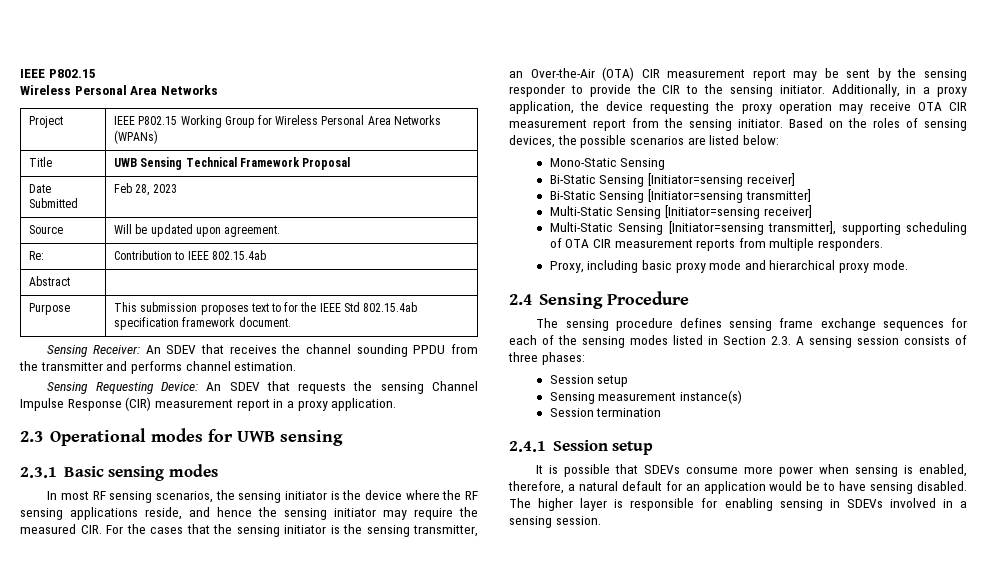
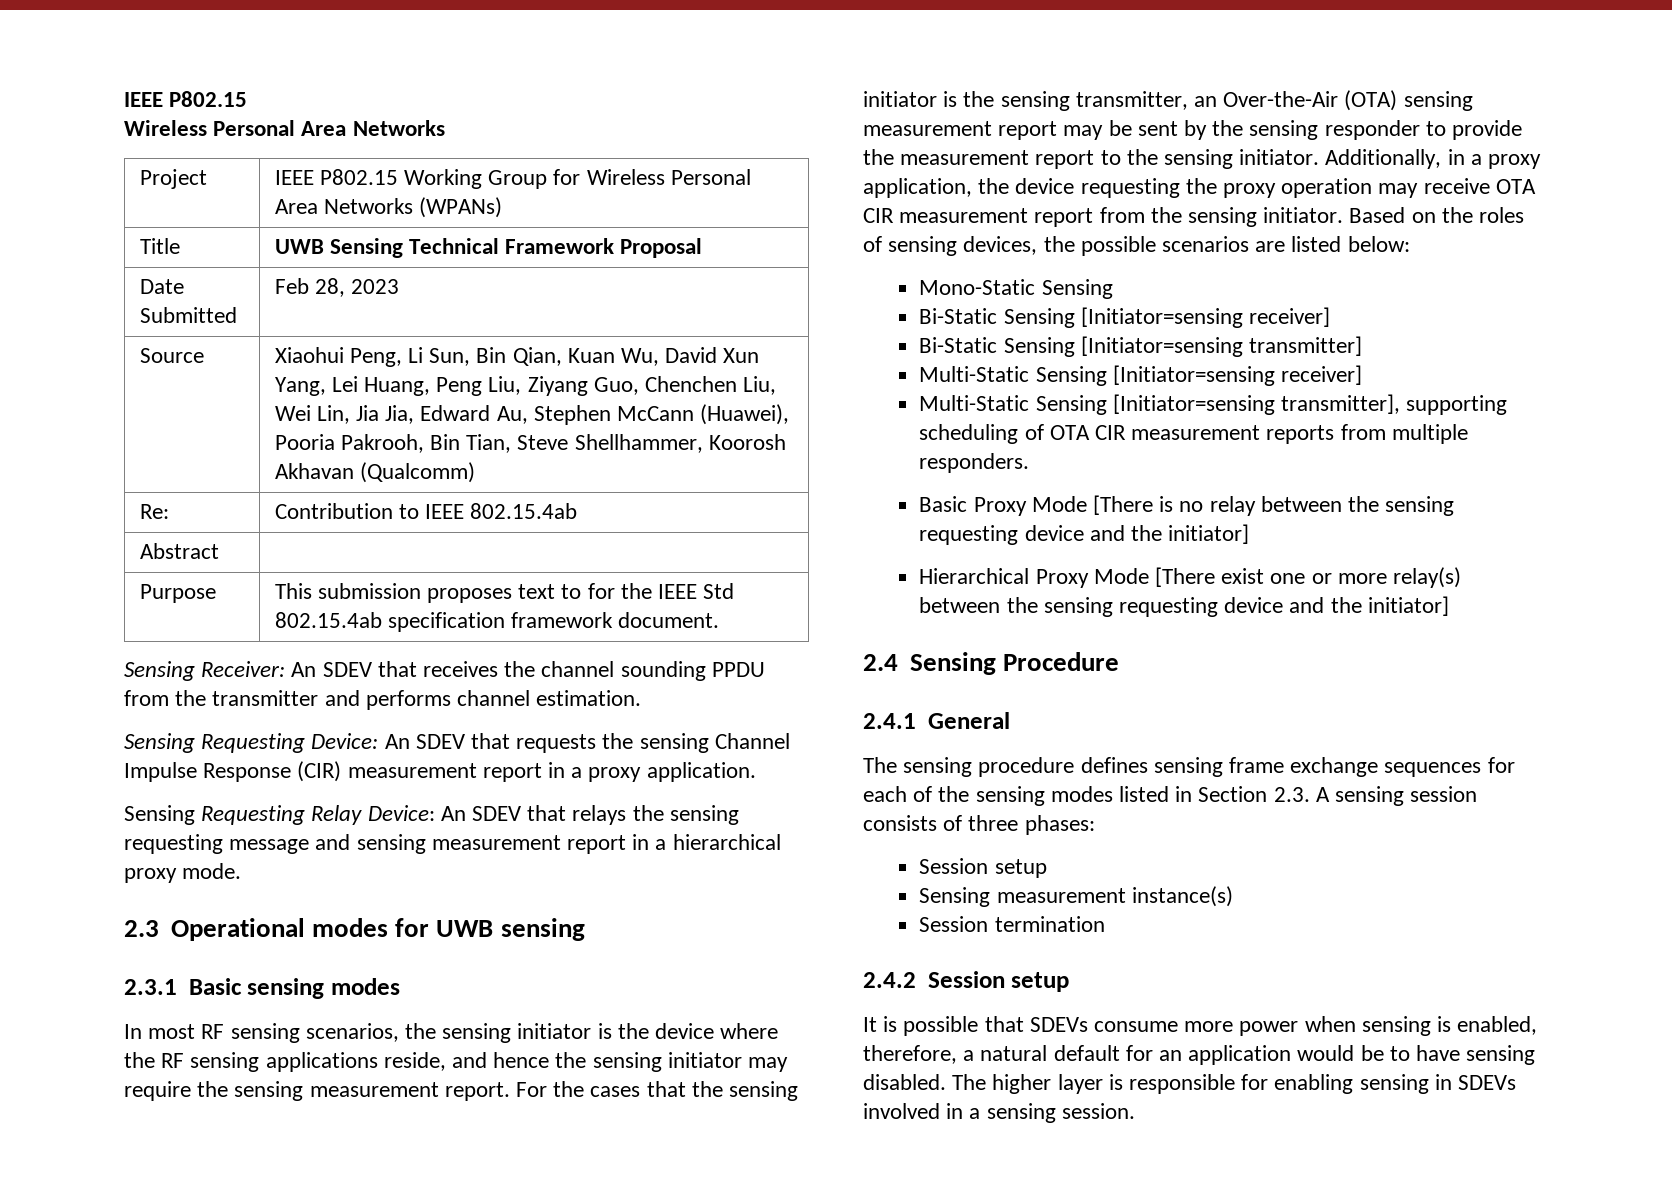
[114,224,281,237] Will be updated upon agreement. -> [274,347,760,367] [274,376,777,396] [274,404,790,425] [274,434,786,453] [274,462,475,483] Xiaohui Peng, Li Sun, Bin Qian, Kuan Wu, David Xun Yang, Lei Huang, Peng Liu, Ziyang Guo, Chenchen Liu, Wei Lin, Jia Jia, Edward Au, Stephen McCann (Huawei), Pooria Pakrooh, Bin Tian, Steve Shellhammer, Koorosh Akhavan (Qualcomm)
(397, 404) none -> [124,805,739,825] [124,834,781,854] [124,863,242,883] // Sensing Requesting Relay Device: An SDEV that relays the sensing requesting message and sensing measurement report in a hierarchical proxy mode.
[20,524,102,534] measured CIR. -> [234,1081,510,1101] sensing measurement report.
[641,69,660,78] CIR -> [1403,91,1473,111] sensing
[662,85,681,94] CIR -> [900,150,1095,169] measurement report
[549,260,908,273] Proxy, including basic proxy mode and hierarchical proxy mode. -> [919,495,1455,516] [919,524,1250,545] [919,567,1462,588] [919,596,1449,617] Basic Proxy Mode [There is no relay between the sensing requesting device and the initiator] // Hierarchical Proxy Mode [There exist one or more relay(s) between the sensing requesting device and the initiator]
(689, 298) none -> [863,712,1010,729] // 2.4.1 General
[509,441,546,452] 2.4.1 -> [863,972,916,988] 2.4.2

